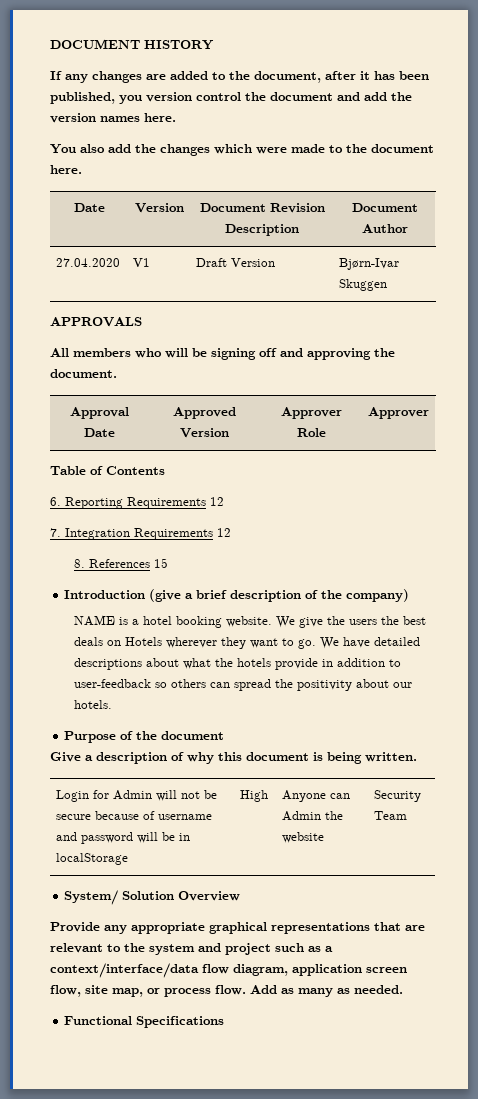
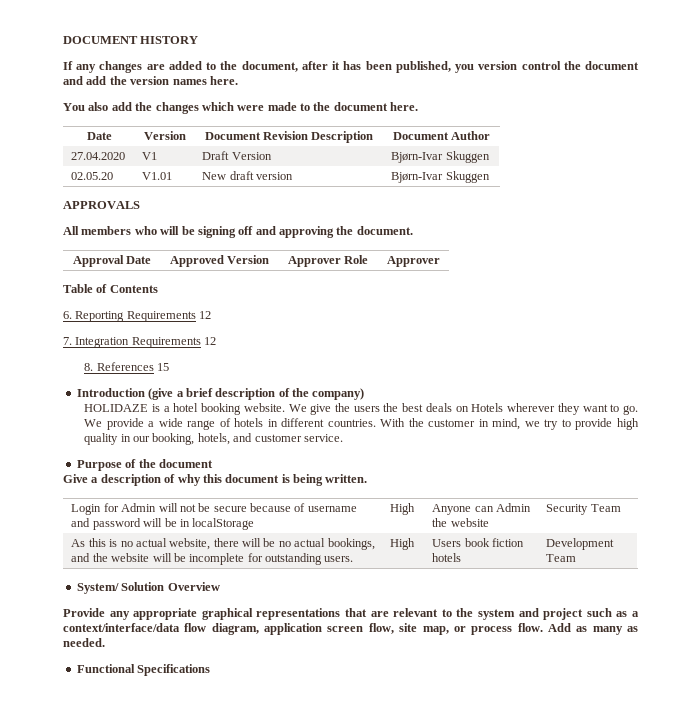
(388, 285) none -> [71,172,114,180] [142,172,173,180] [202,171,294,180] [391,171,490,183] // 02.05.20 | V1.01 | New draft version | Bjørn-Ivar Skuggen
[73,615,115,626] NAME -> [84,404,149,412] HOLIDAZE
[342,637,420,648] [73,658,401,670] [73,679,412,691] [73,700,112,709] have detailed descriptions about what the hotels provide in addition to user-feedback so others can spread the positivity about our hotels. -> [106,418,639,430] [84,433,343,445] provide a wide range of hotels in different countries. With the customer in mind, we try to provide high quality in our booking, hotels, and customer service.
(408, 815) none -> [71,538,375,550] [71,553,354,565] [390,538,416,550] [432,538,525,547] [432,553,462,562] [546,538,615,550] [546,554,577,562] // As this is no actual website, there will be no actual bookings, and the website will be incomplete for outstanding users. | High | Users book fiction hotels | Development Team

